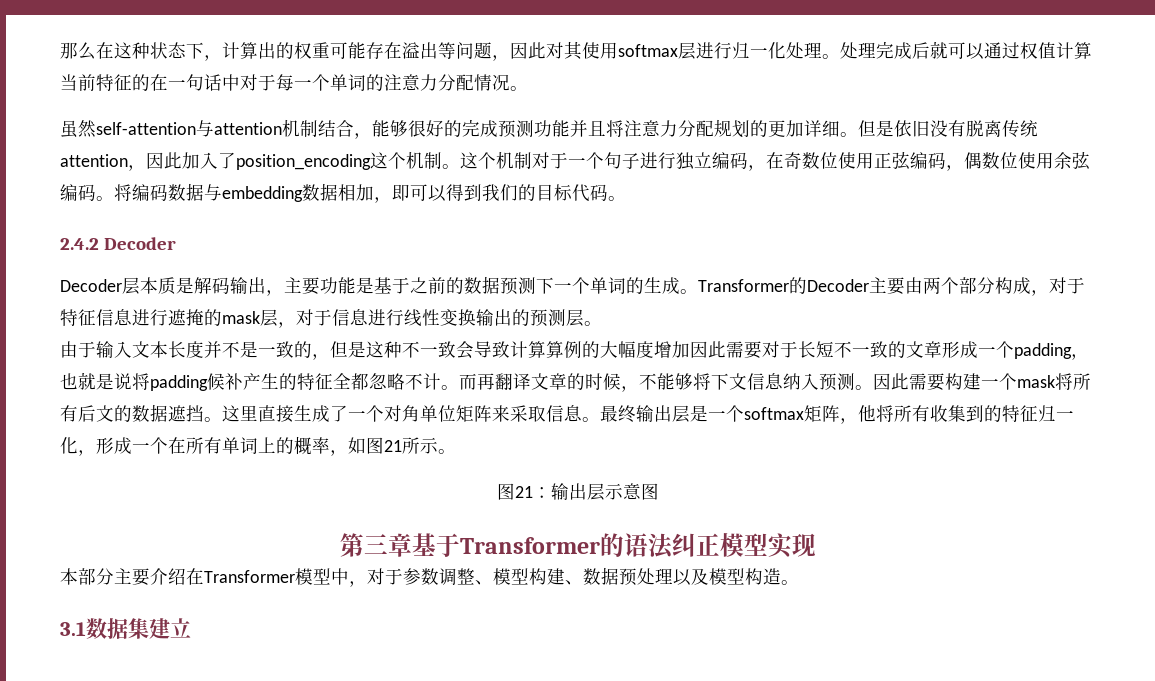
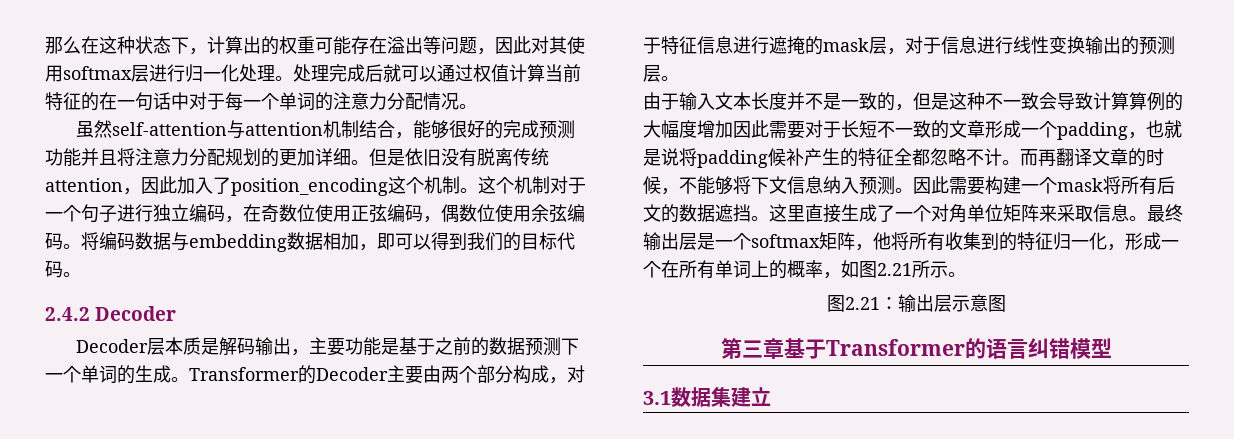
[384,440,402,452] 21 -> [877,263,912,276] 2.21
[514,486,533,498] 21 -> [844,297,880,310] 2.21
[647,533,816,559] [60,567,799,587] 法纠正模型实现 // 本部分主要介绍在Transformer模型中，对于参数调整、模型构建、数据预处理以及模型构造。 -> [1006,338,1112,359] 言纠错模型

